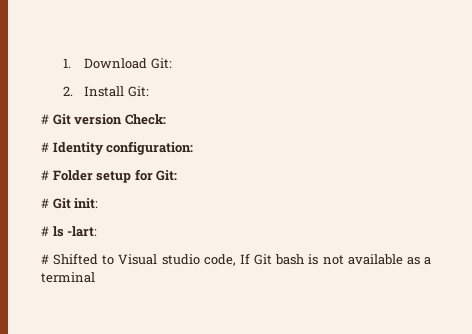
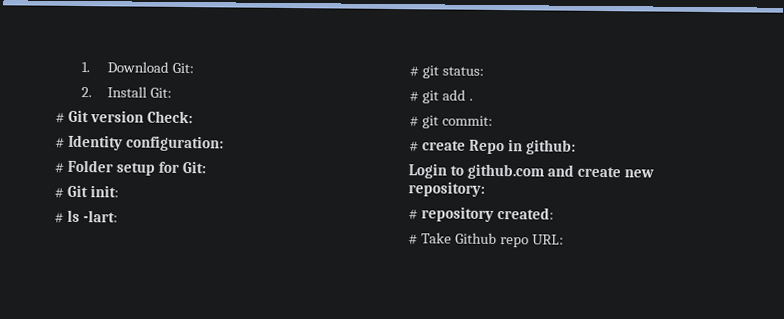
[53,253,431,266] [41,272,95,283] Shifted to Visual studio code, If Git bash is not available as a terminal -> [421,65,484,79] [409,89,473,104] [409,115,493,129] [409,139,576,155] [408,163,654,180] [408,181,485,197] [408,206,554,222] [408,232,564,248] git status: // # git add . // # git commit: // # create Repo in github: // Login to github.com and create new repository: // # repository created: // # Take Github repo URL:

